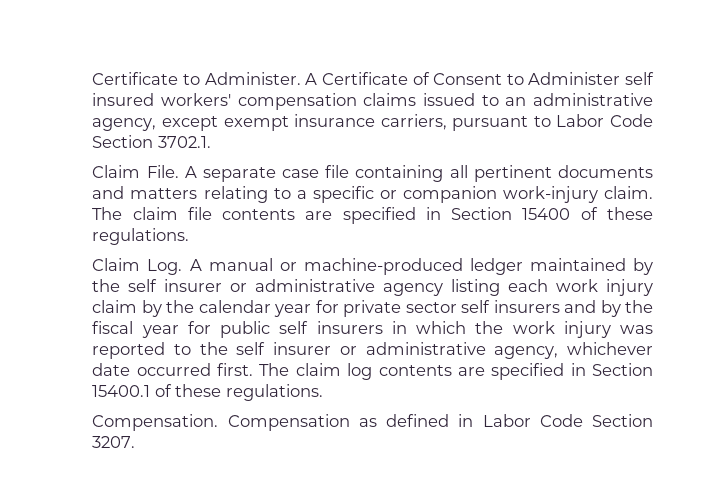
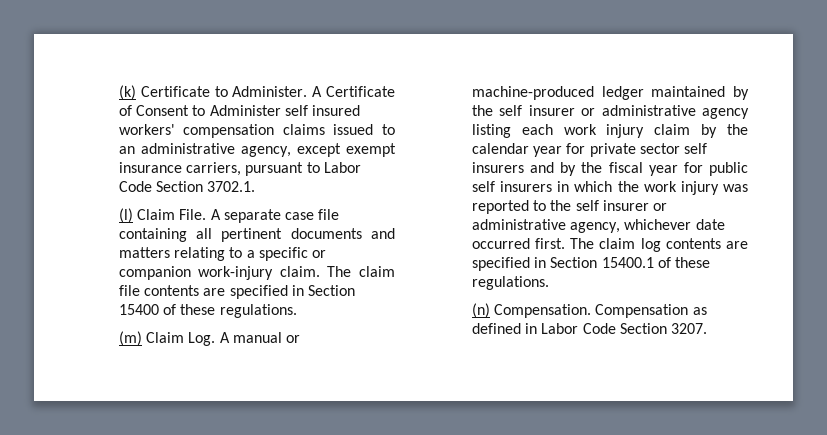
(92, 78) none -> [118,85,136,100] (k)
(211, 142) none -> [118,208,133,223] (l)
(190, 236) none -> [118,331,142,346] (m)
(323, 392) none -> [471,303,490,318] (n)

